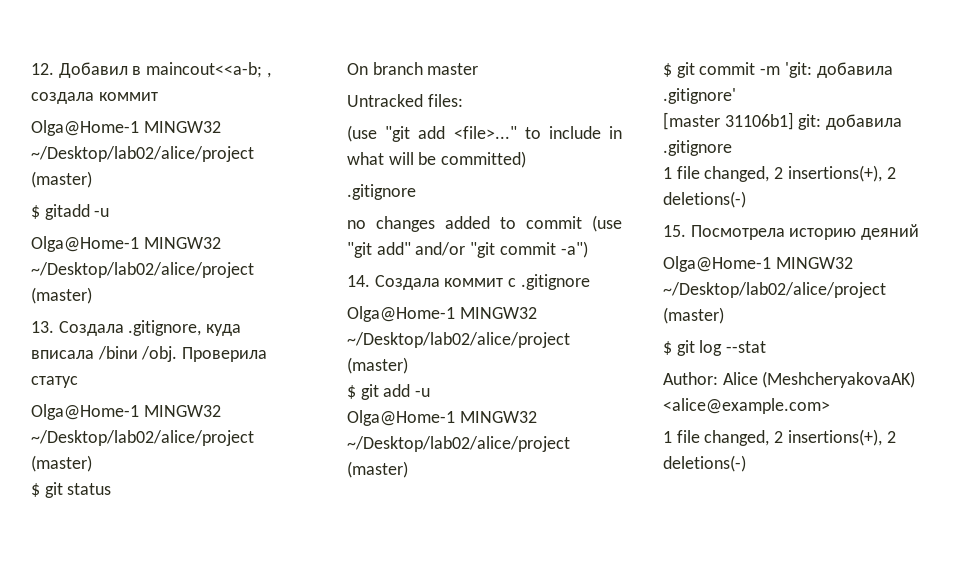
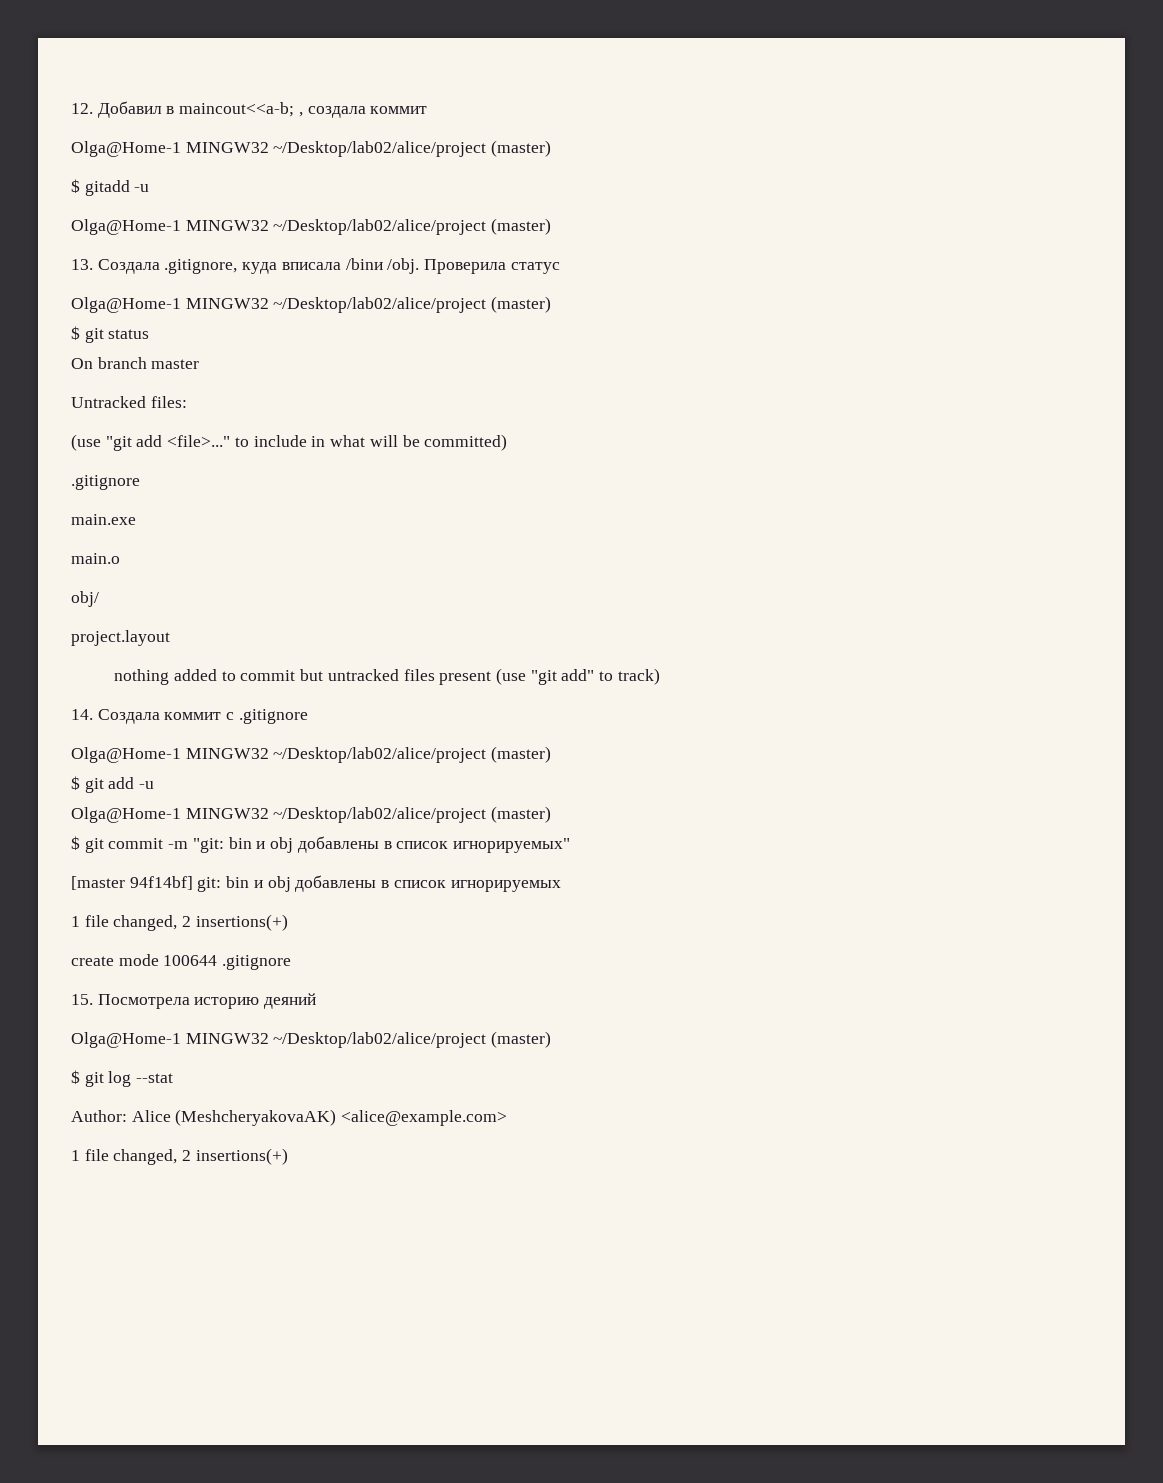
[347,215,622,232] [347,241,588,258] no changes added to commit (use "git add" and/or "git commit -a") -> [71,514,136,525] [71,553,120,564] [71,591,99,607] [71,630,170,646] [114,668,660,685] main.exe // main.o // obj/ // project.layout // nothing added to commit but untracked files present (use "git add" to track)
[784,62,893,78] [663,88,736,104] [663,112,903,130] [663,140,732,156] [663,165,896,182] [663,191,746,208] 'git: добавила .gitignore' // [master 31106b1] git: добавила .gitignore // 1 file changed, 2 insertions(+), 2 deletions(-) -> [192,836,570,853] [71,875,561,892] [71,914,288,931] [71,954,292,970] "git: bin и obj добавлены в список игнорируемых" // [master 94f14bf] git: bin и obj добавлены в список игнорируемых // 1 file changed, 2 insertions(+) // create mode 100644 .gitignore
[787,429,896,446] [663,455,746,472] insertions(+), 2 deletions(-) -> [195,1148,288,1165] insertions(+)

